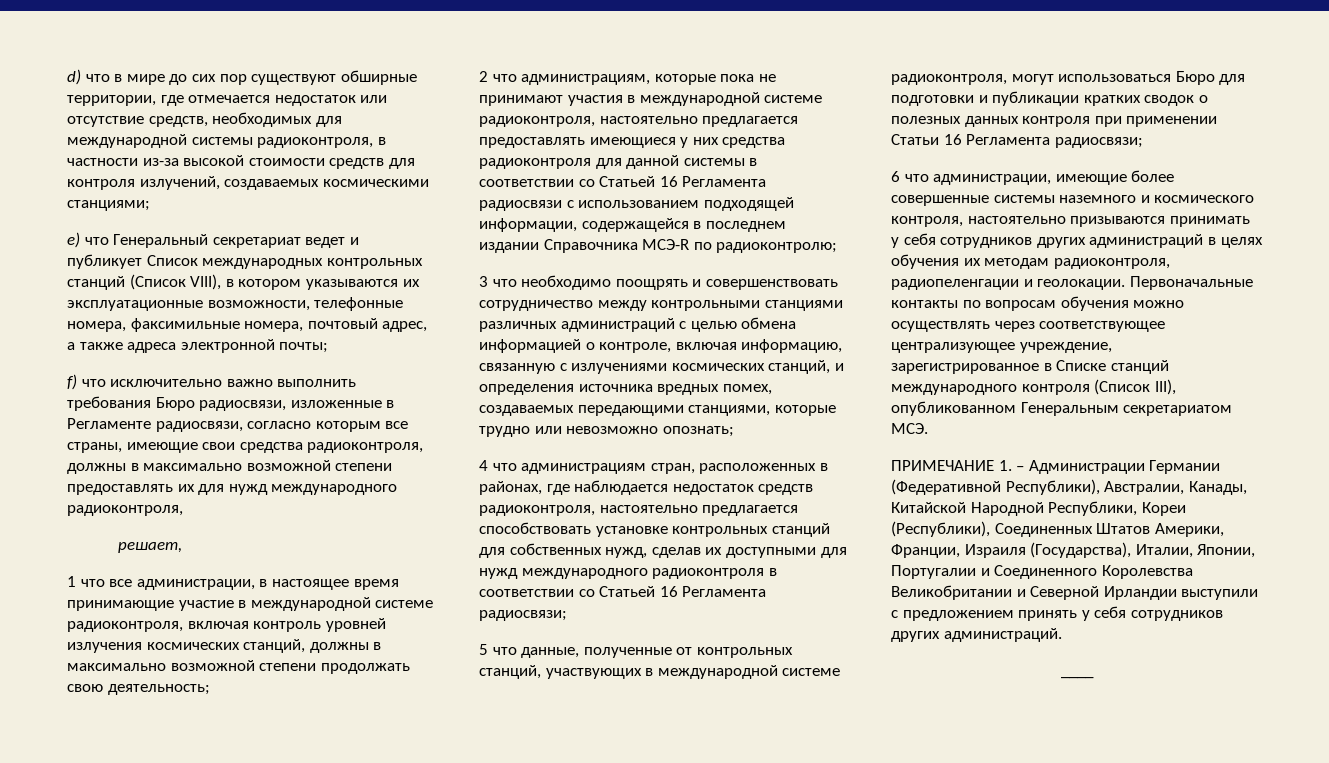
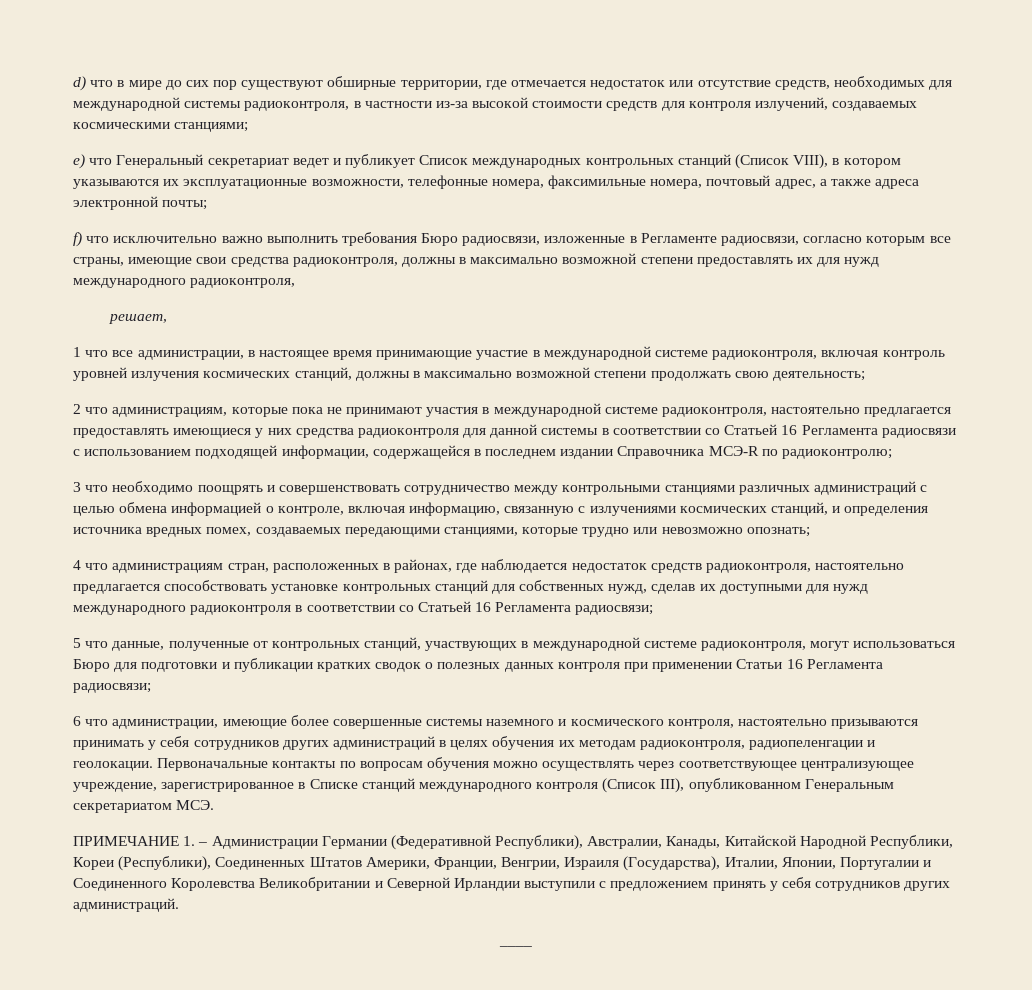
(960, 551) none -> [501,857,561,870] Венгрии,

